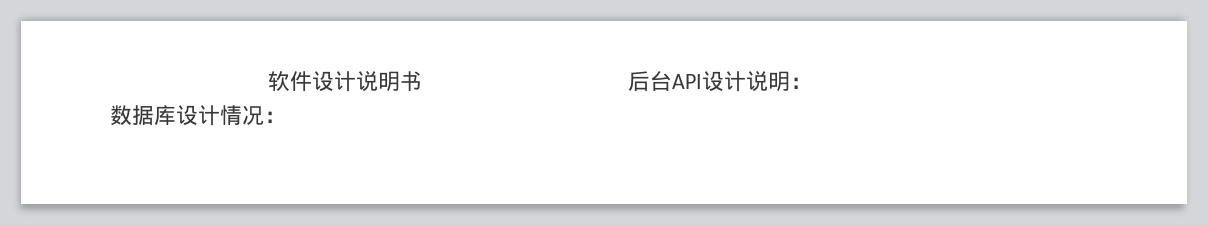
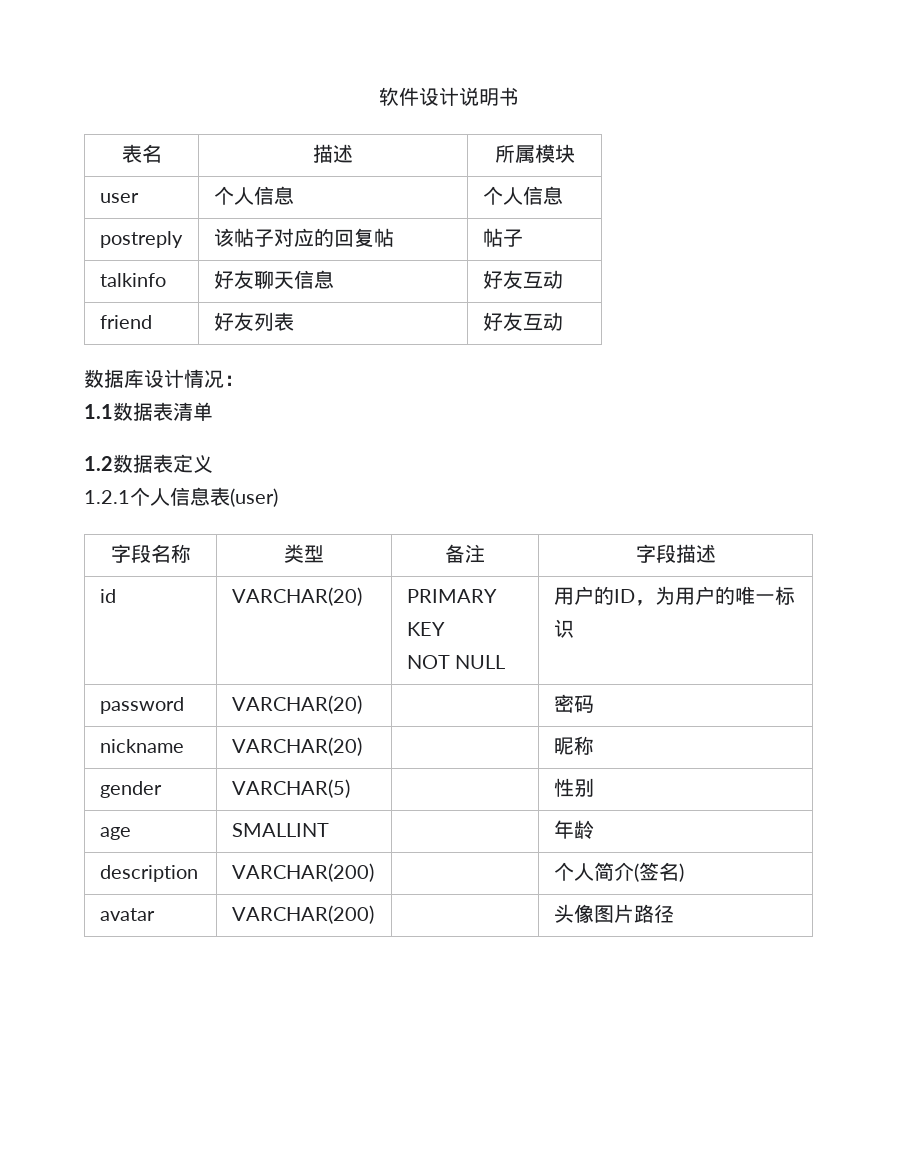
[110,105,286,126] [628,71,812,92] // 数据库设计情况： // 后台API设计说明： -> [121,144,162,163] [313,144,353,163] [494,144,575,163] [99,193,139,203] [213,186,294,205] [482,186,563,205] [99,231,183,248] [213,228,394,247] [482,228,523,247] [99,273,166,287] [213,270,334,289] [482,270,563,289] [99,315,152,329] [213,312,294,331] [482,312,563,331] [84,369,244,388] [84,402,213,421] [84,454,213,473] [84,487,278,507] [110,544,191,563] [284,544,324,563] [445,544,485,563] [635,544,716,563] [99,589,116,603] [231,587,362,606] [406,589,497,603] [406,622,445,636] [406,655,506,669] [553,586,795,606] [553,619,574,638] [99,697,184,714] [231,695,362,714] [553,694,594,713] [99,739,184,753] [231,737,362,756] [553,736,594,755] [99,781,162,798] [231,779,350,798] [553,778,594,797] [99,827,131,840] [231,823,329,837] [553,820,594,839] [99,865,198,882] [231,863,374,882] [553,862,684,882] [99,908,155,921] [231,905,374,924] [553,904,674,923] // 表名 | 描述 | 所属模块 // user | 个人信息 | 个人信息 // postreply | 该帖子对应的回复帖 | 帖子 // talkinfo | 好友聊天信息 | 好友互动 // friend | 好友列表 | 好友互动 // 数据库设计情况： // 1.1数据表清单 // 1.2数据表定义 // 1.2.1个人信息表(user) // 字段名称 | 类型 | 备注 | 字段描述 // id | VARCHAR(20) | PRIMARY KEY // NOT NULL | 用户的ID，为用户的唯一标识 // password | VARCHAR(20) | | 密码 // nickname | VARCHAR(20) | | 昵称 // gender | VARCHAR(5) | | 性别 // age | SMALLINT | | 年龄 // description | VARCHAR(200) | | 个人简介(签名) // avatar | VARCHAR(200) | | 头像图片路径

